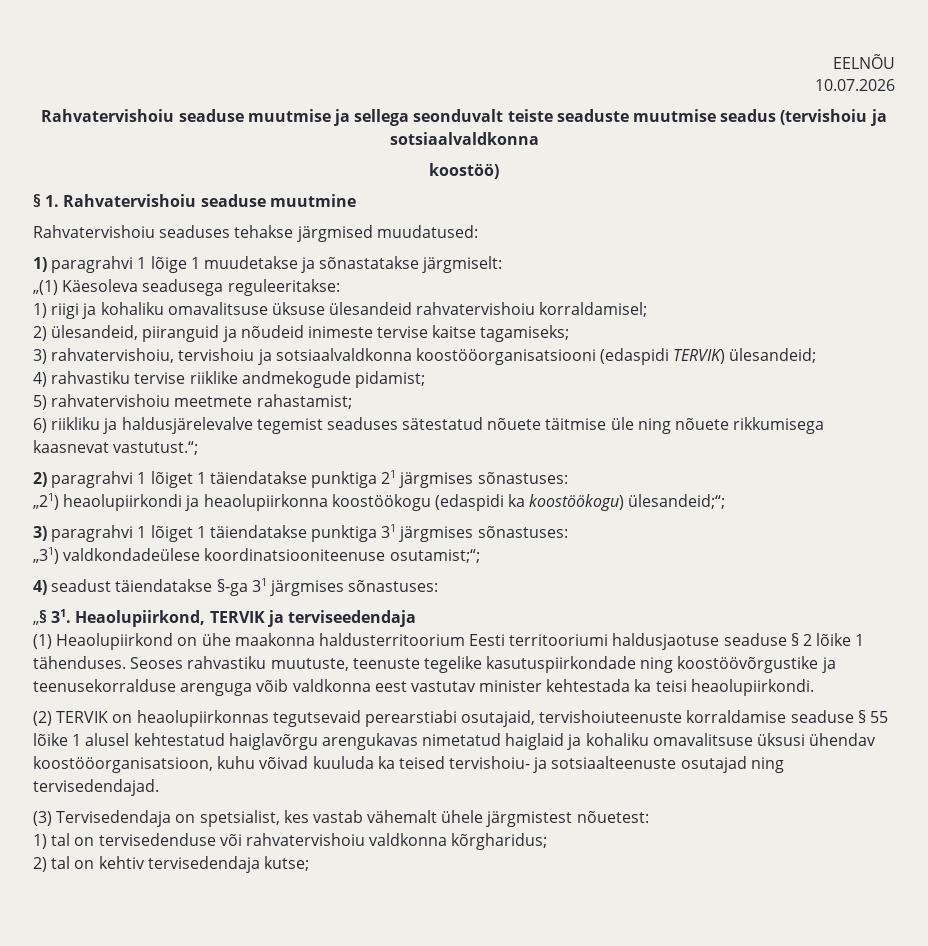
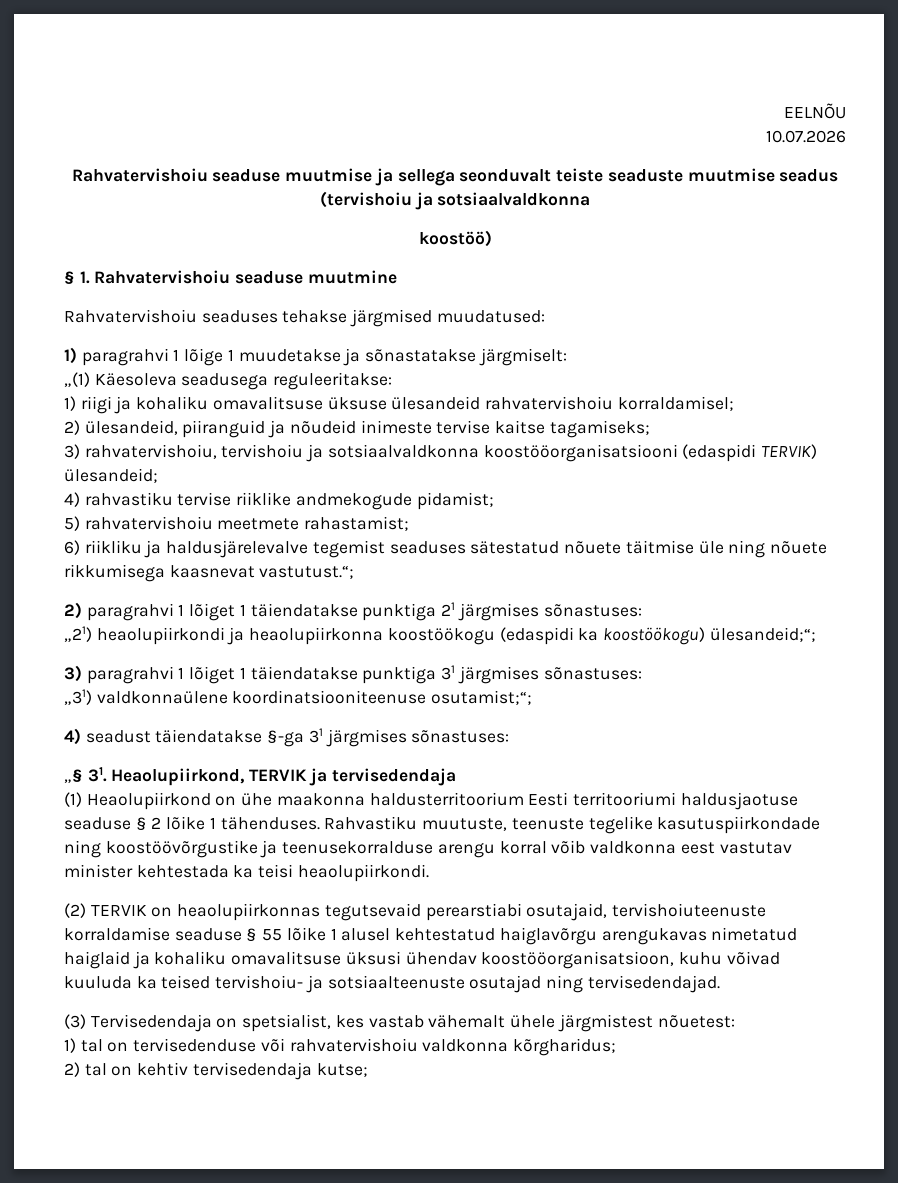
[63,548,201,561] valdkondadeülese -> [96,691,228,704] valdkonnaülene
[287,610,416,627] terviseedendaja -> [331,768,456,786] tervisedendaja
[130,656,267,669] Seoses rahvastiku -> [324,816,418,830] Rahvastiku
[180,683,253,696] arenguga -> [437,841,547,858] arengu korral

